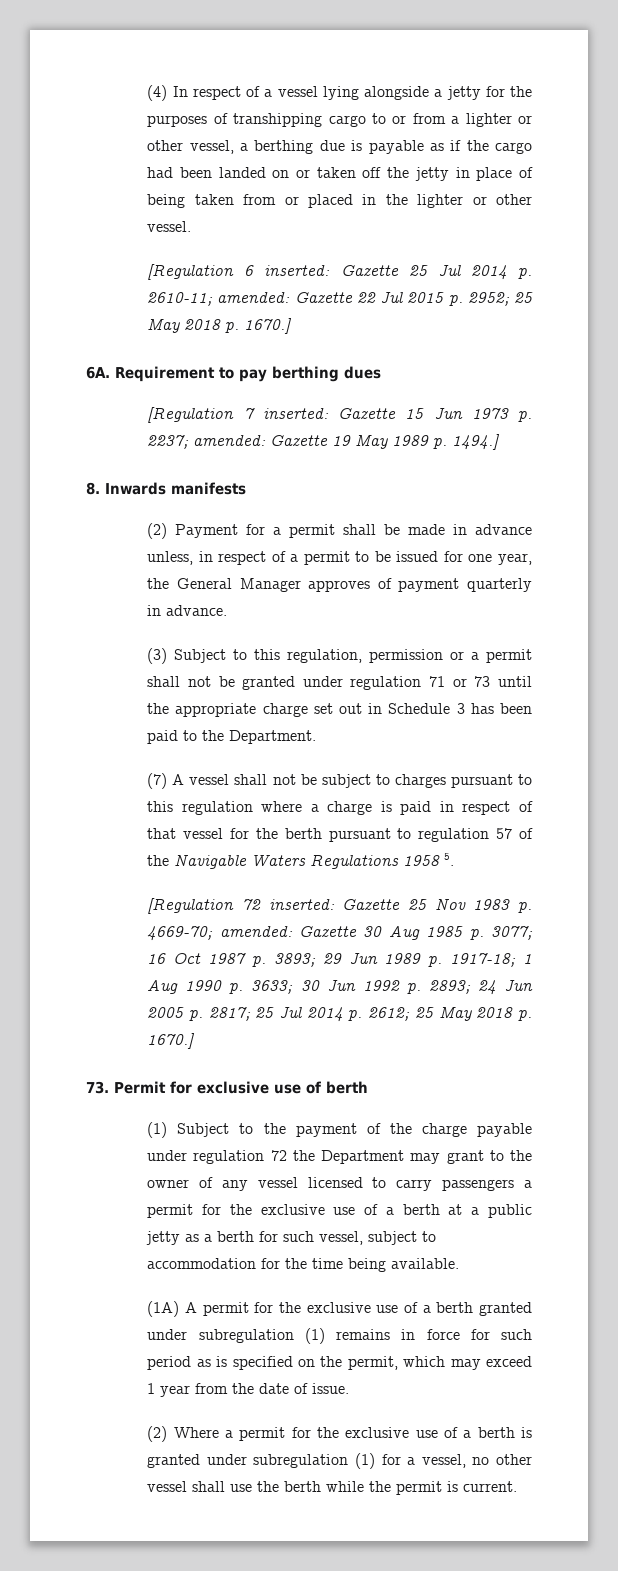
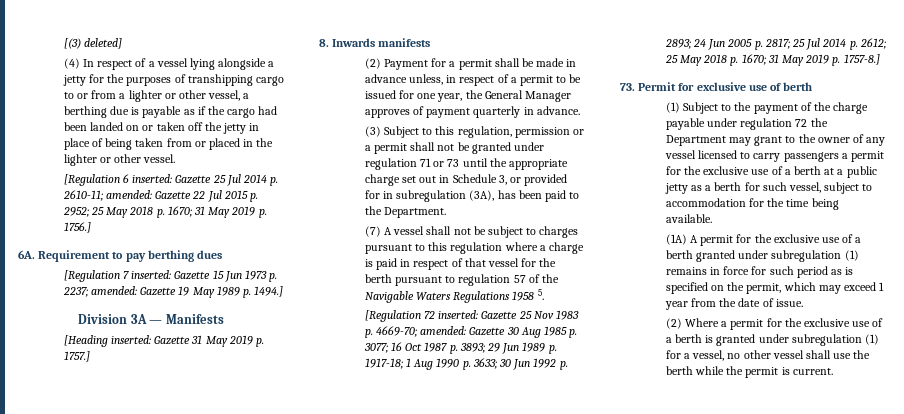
(147, 93) none -> [63,38,122,49] [(3) deleted] //
[244,318,293,334] 1670.] -> [167,206,267,218] [63,222,91,233] 1670; 31 May 2019 p. 1756.]
(501, 442) none -> [78,314,224,324] [63,335,264,347] [63,351,90,362] // Division 3A — Manifests // [Heading inserted: Gazette 31 May 2019 p. 1757.]
[456,703,465,714] 3 -> [498,174,568,186] [364,190,495,202] 3, or provided for in subregulation (3A),
[147,1033,196,1049] 1670.] -> [741,54,880,66] 1670; 31 May 2019 p. 1757-8.]

